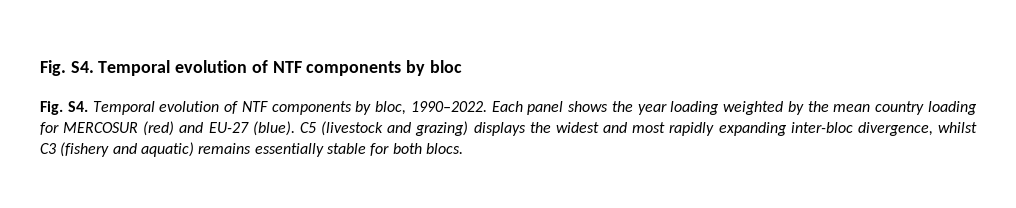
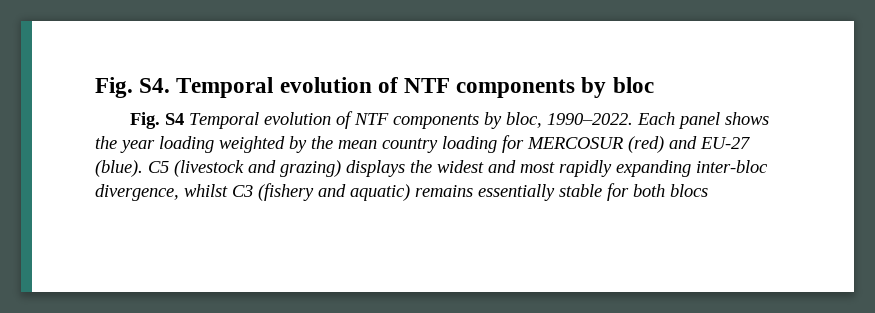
[67,101,88,112] S4. -> [165,113,185,125] S4
[425,143,463,154] blocs. -> [670,184,708,197] blocs

